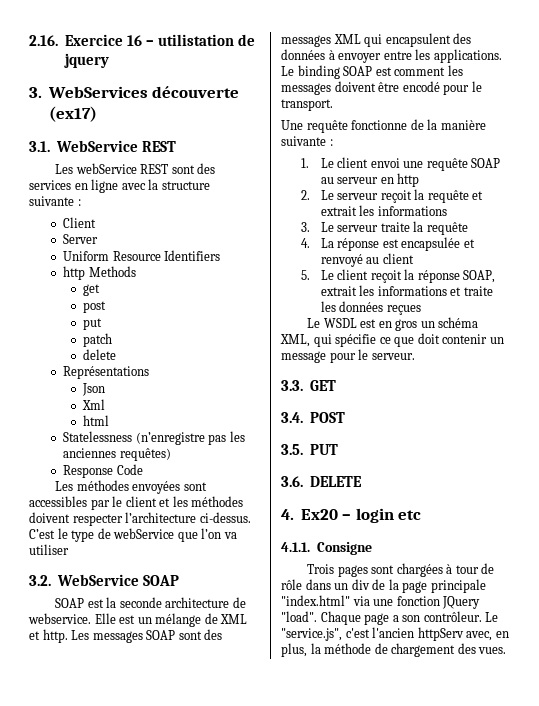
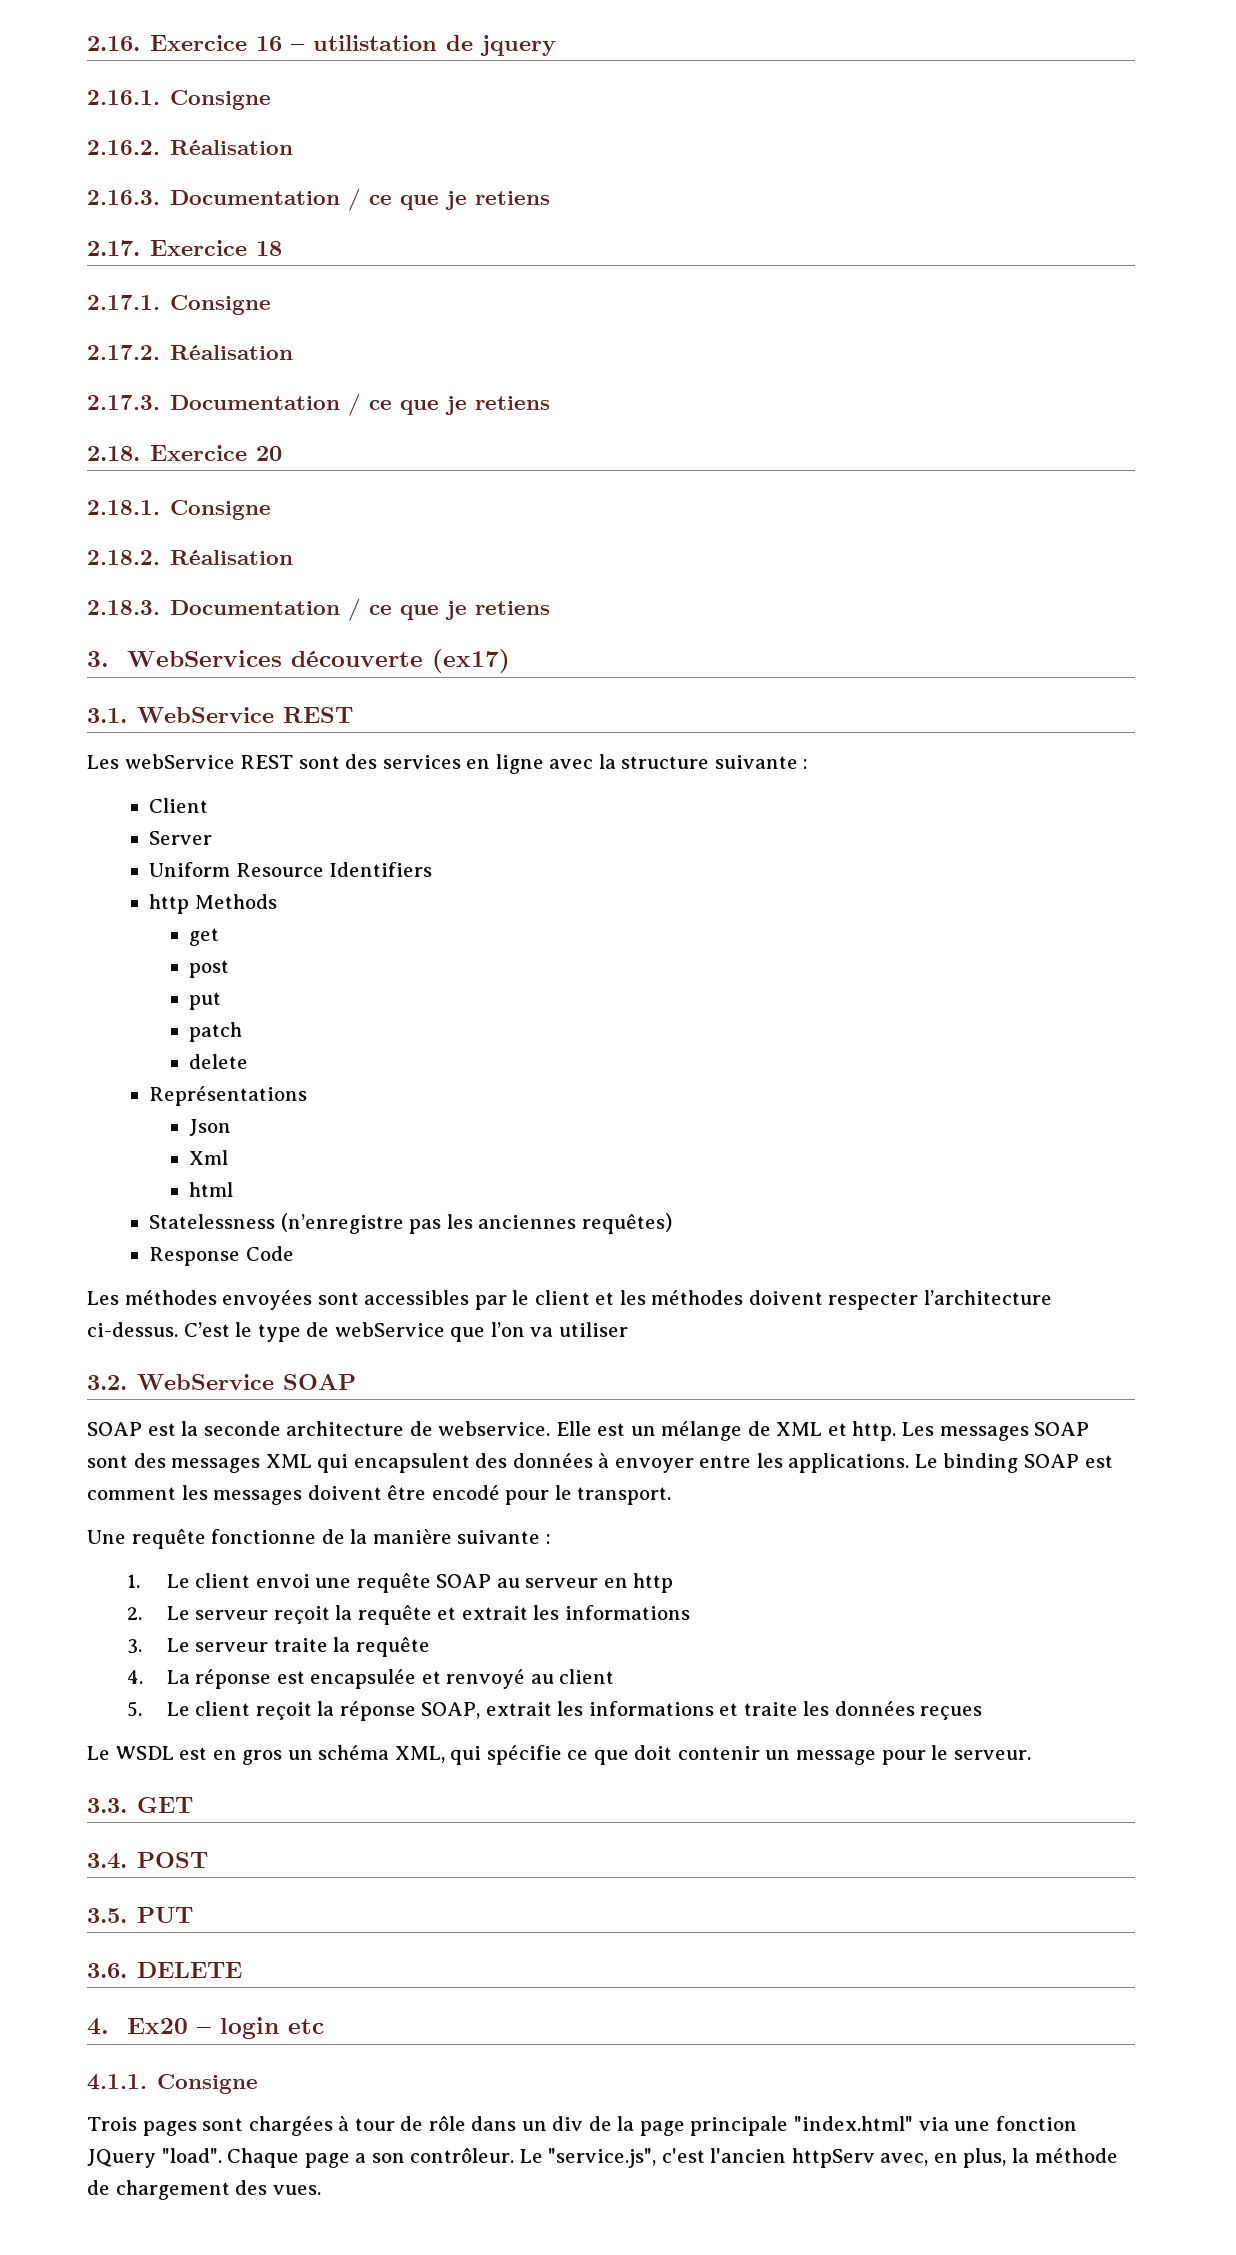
(109, 60) none -> [87,90,272,110] [87,140,294,155] [87,188,551,211] [87,240,283,256] [87,295,272,315] [87,345,294,360] [87,393,551,416] [87,445,283,461] [87,500,272,520] [87,550,294,565] [87,598,551,621] // 2.16.1. Consigne // 2.16.2. Réalisation // 2.16.3. Documentation / ce que je retiens // 2.17. Exercice 18 // 2.17.1. Consigne // 2.17.2. Réalisation // 2.17.3. Documentation / ce que je retiens // 2.18. Exercice 20 // 2.18.1. Consigne // 2.18.2. Réalisation // 2.18.3. Documentation / ce que je retiens

